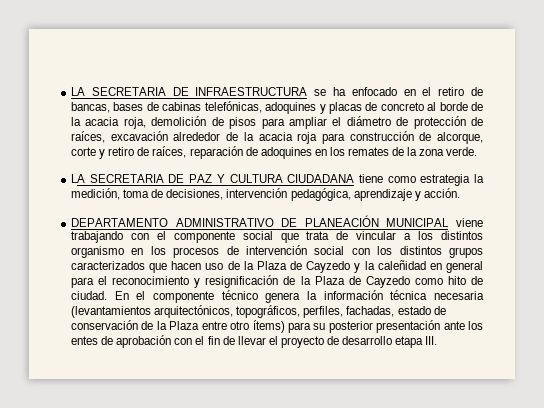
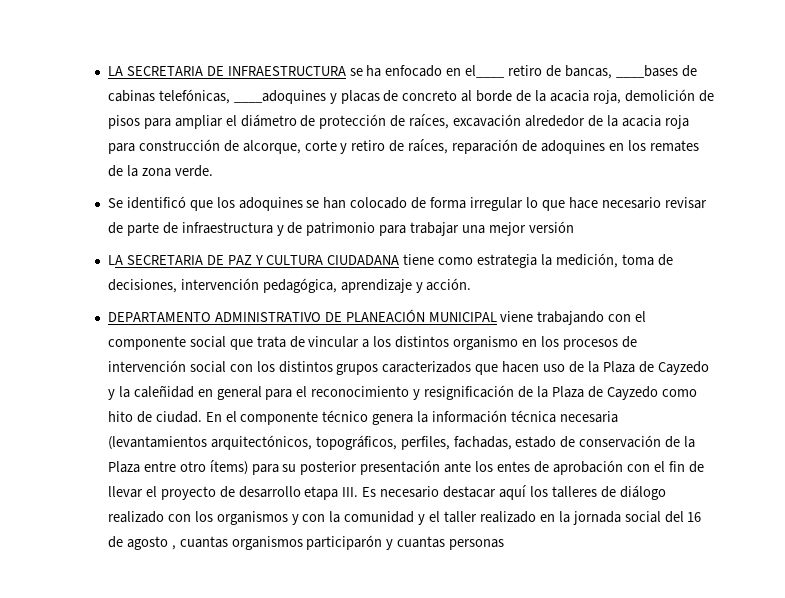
[422,87,432,96] el -> [465,65,506,78] el____
[113,102,144,111] bases -> [615,65,678,78] ____bases
[265,102,317,114] adoquines -> [233,90,326,104] ____adoquines
(478, 151) none -> [107,196,707,211] [107,221,574,236] // Se identificó que los adoquines se han colocado de forma irregular lo que hace necesario revisar de parte de infraestructura y de patrimonio para trabajar una mejor versión
(438, 340) none -> [362,485,666,500] [107,511,702,525] [107,535,505,550] Es necesario destacar aquí los talleres de diálogo realizado con los organismos y con la comunidad y el taller realizado en la jornada social del 16 de agosto , cuantas organismos participarón y cuantas personas

